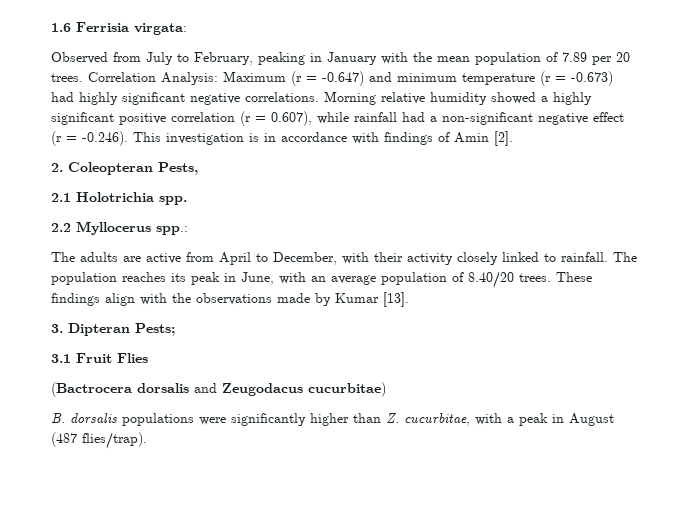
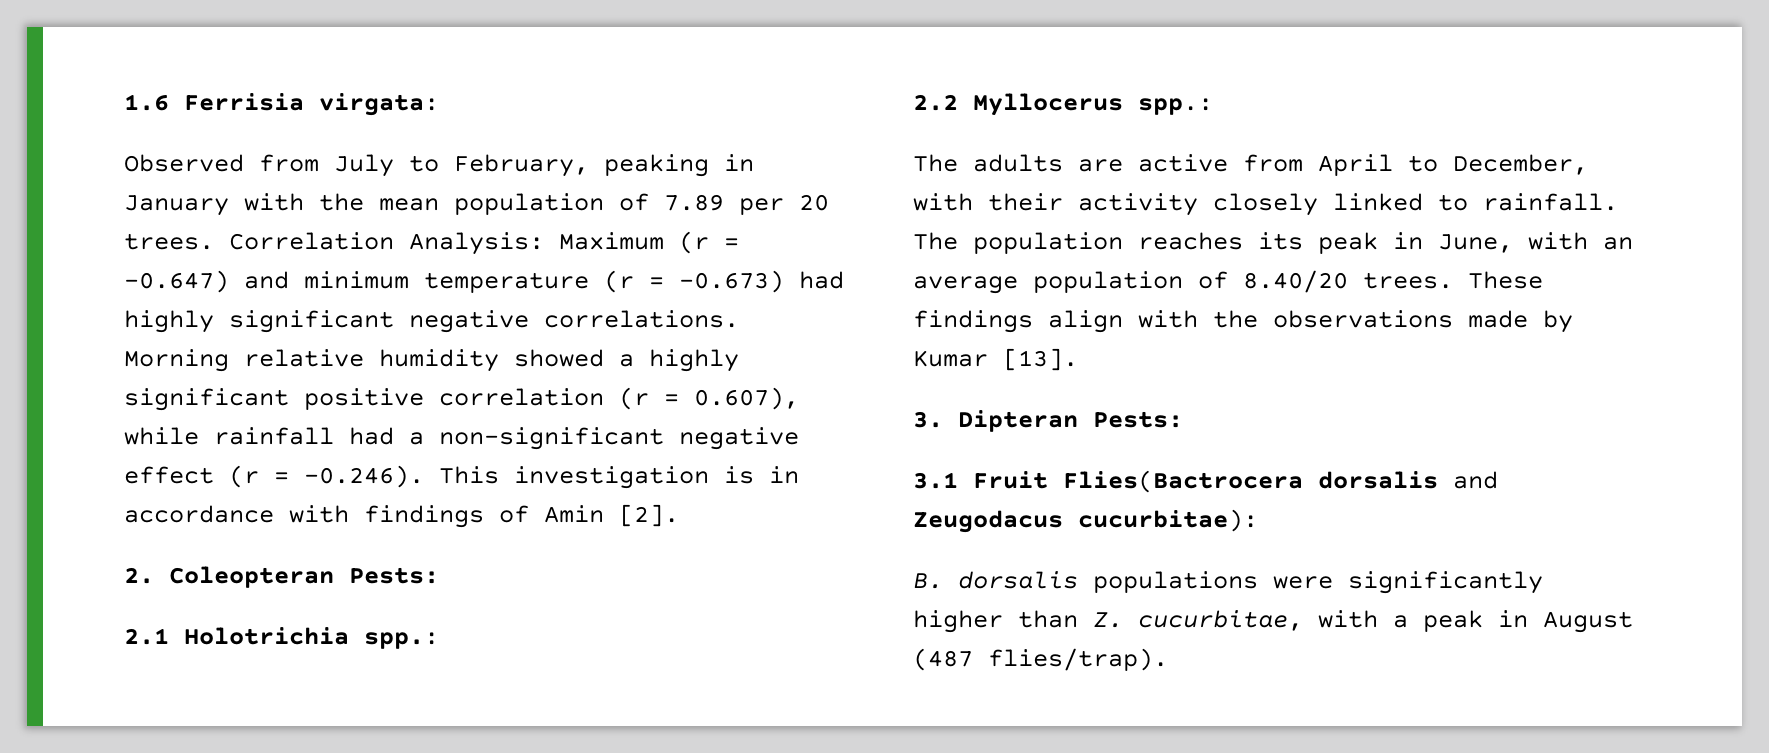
[158,162,198,175] Pests, -> [349,567,439,584] Pests:
[159,196,187,205] spp. -> [364,632,439,649] spp.:
[135,323,175,336] Pests; -> [1093,411,1183,428] Pests:
[117,353,148,363] [51,382,132,397] Flies // (Bactrocera -> [1063,470,1303,493] Flies(Bactrocera
[308,382,386,397] cucurbitae) -> [1078,509,1258,532] cucurbitae):

